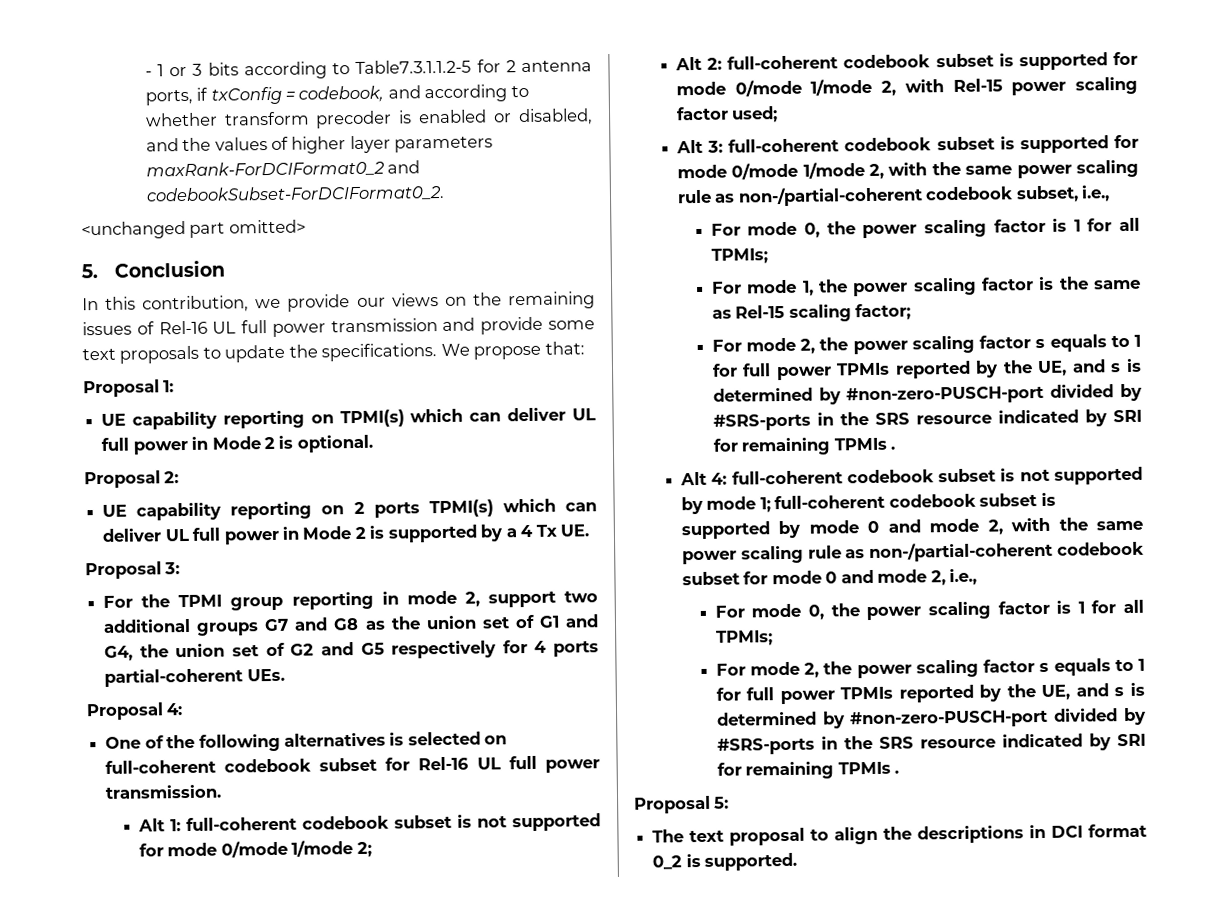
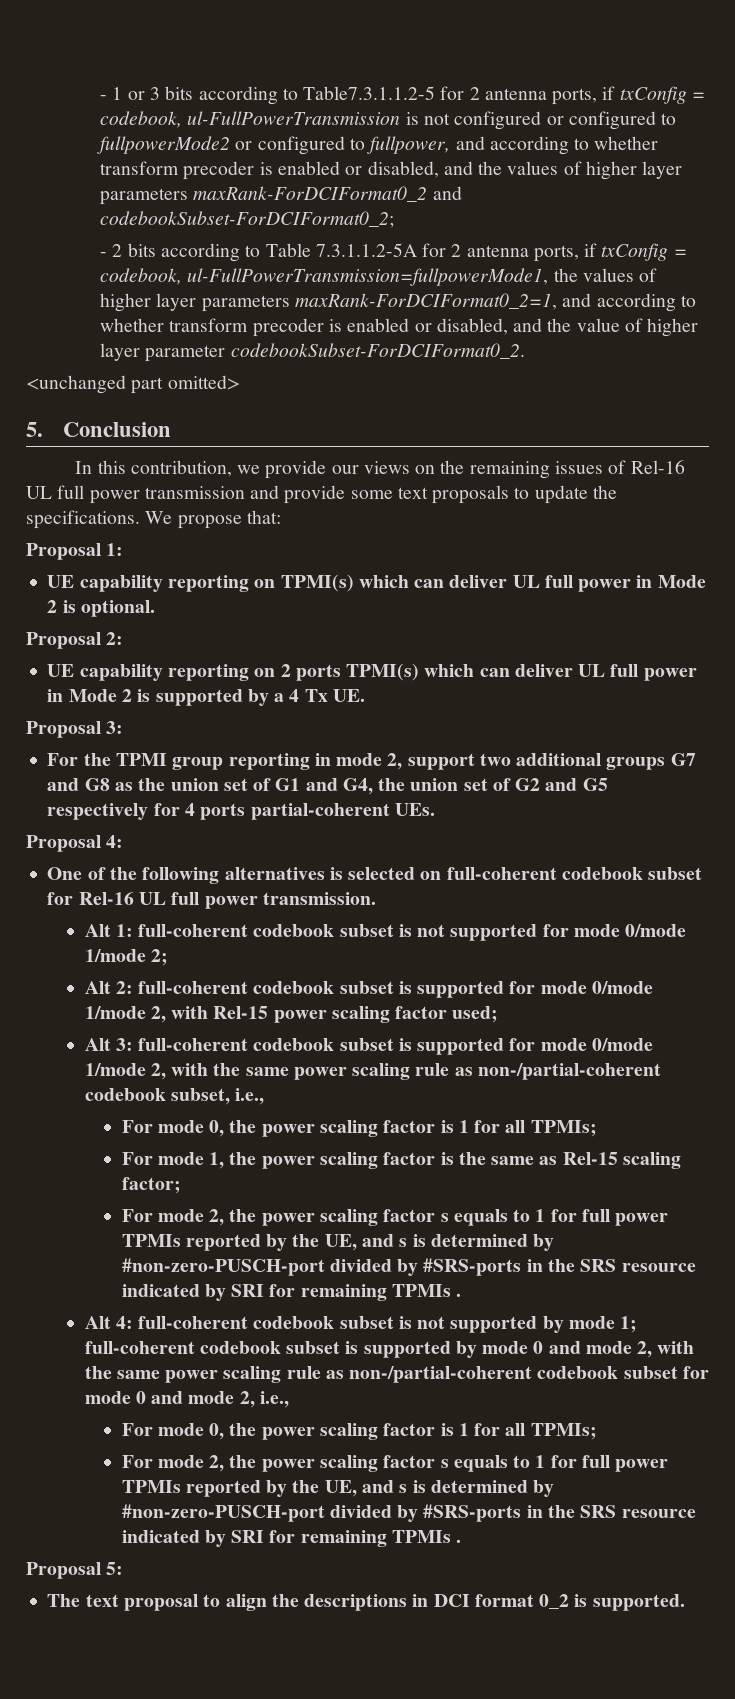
(385, 94) none -> [187,111,677,130] [97,136,451,155] ul-FullPowerTransmission is not configured or configured to fullpowerMode2 or configured to fullpower,
(421, 167) none -> [100,211,395,228] [100,243,687,262] [100,268,658,286] [100,293,696,312] [100,318,699,337] [100,343,226,362] codebookSubset-ForDCIFormat0_2; // - 2 bits according to Table 7.3.1.1.2-5A for 2 antenna ports, if txConfig = codebook, ul-FullPowerTransmission=fullpowerMode1, the values of higher layer parameters maxRank-ForDCIFormat0_2=1, and according to whether transform precoder is enabled or disabled, and the value of higher layer parameter

